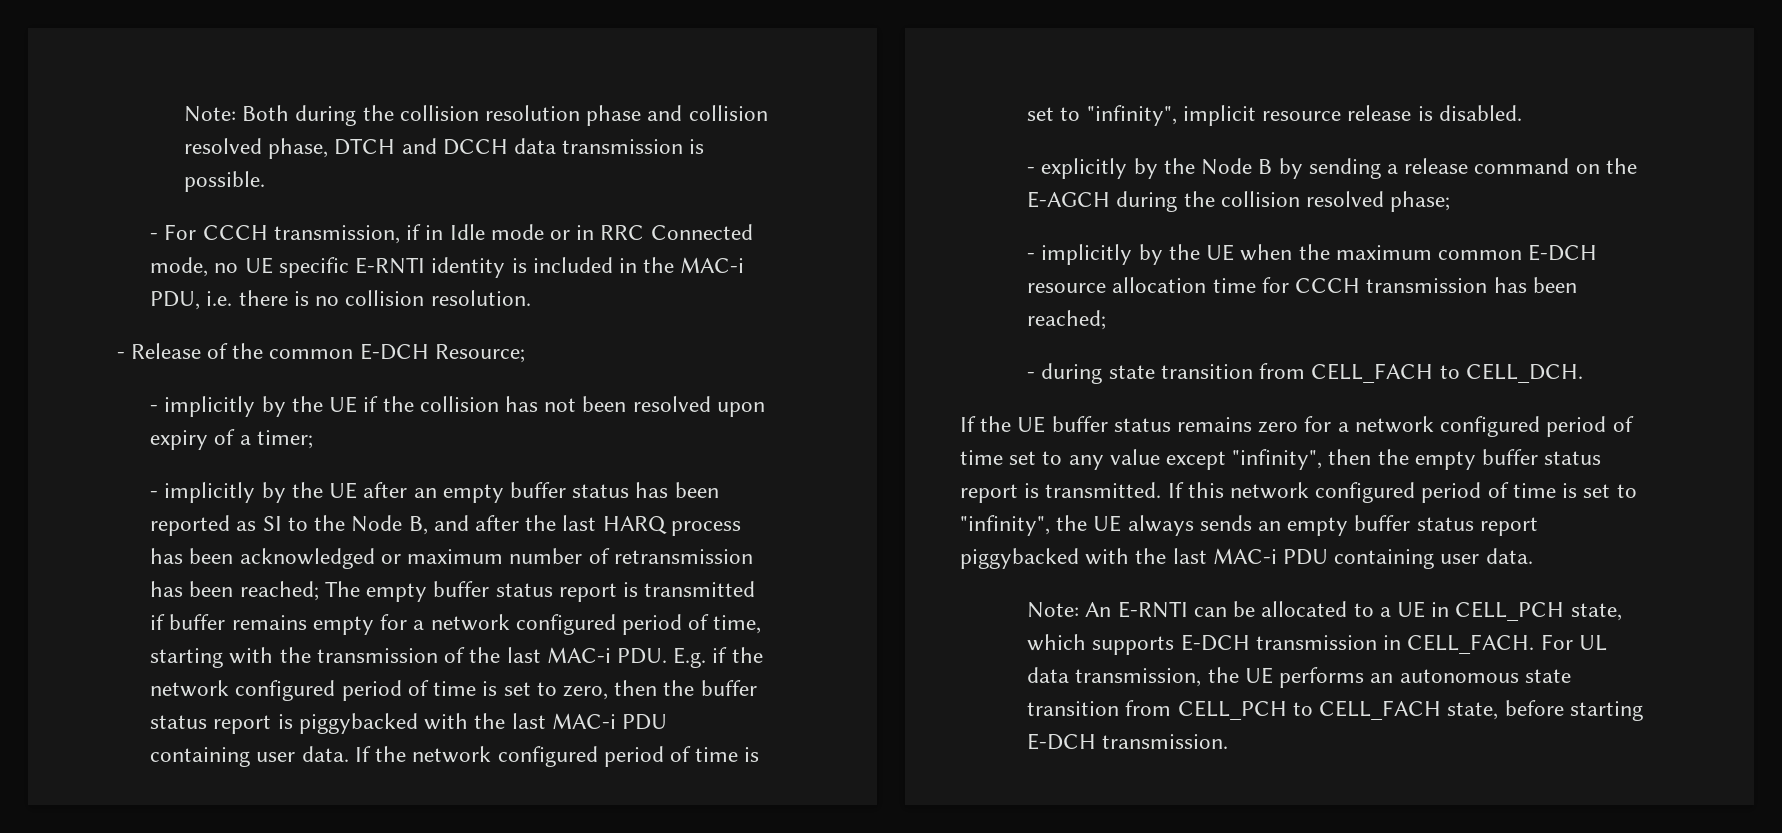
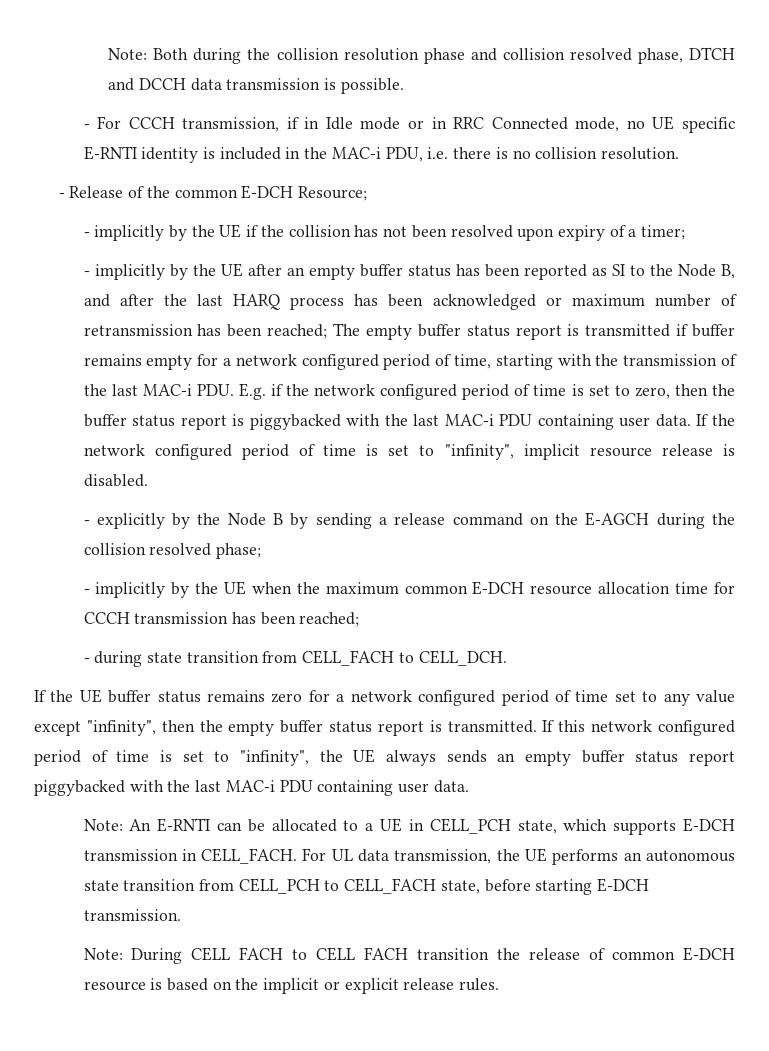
(1229, 741) none -> [83,947,735,964] [83,978,500,994] // Note: During CELL FACH to CELL FACH transition the release of common E-DCH resource is based on the implicit or explicit release rules.

